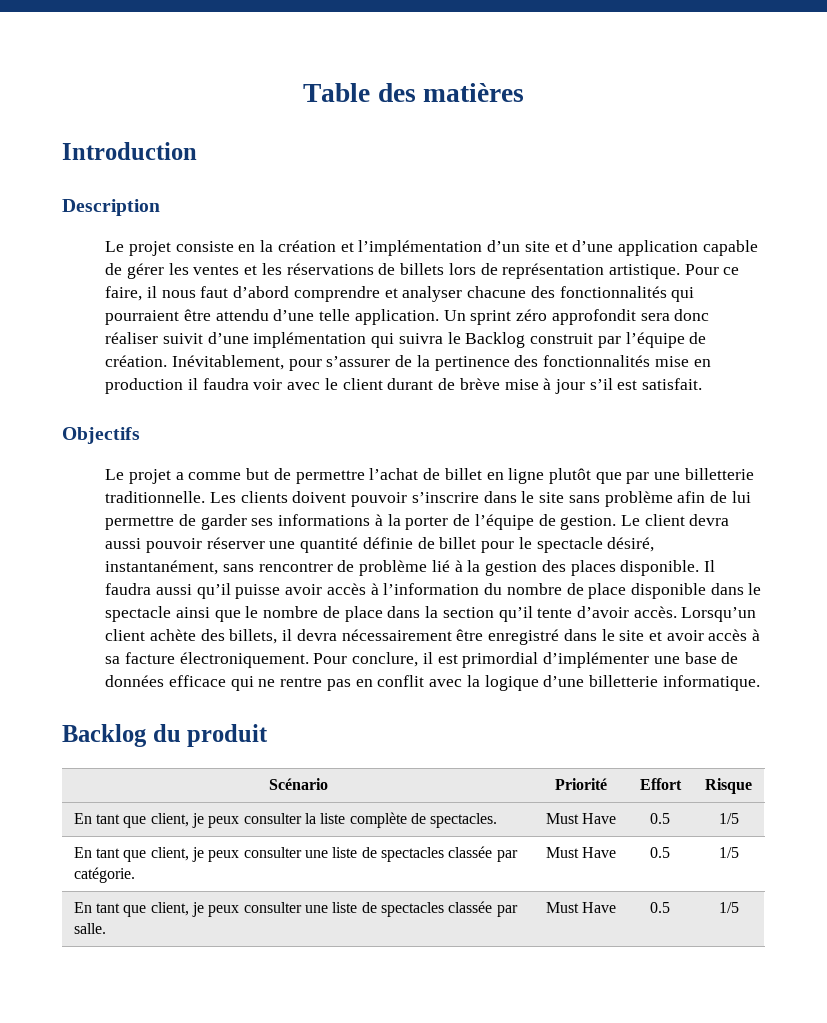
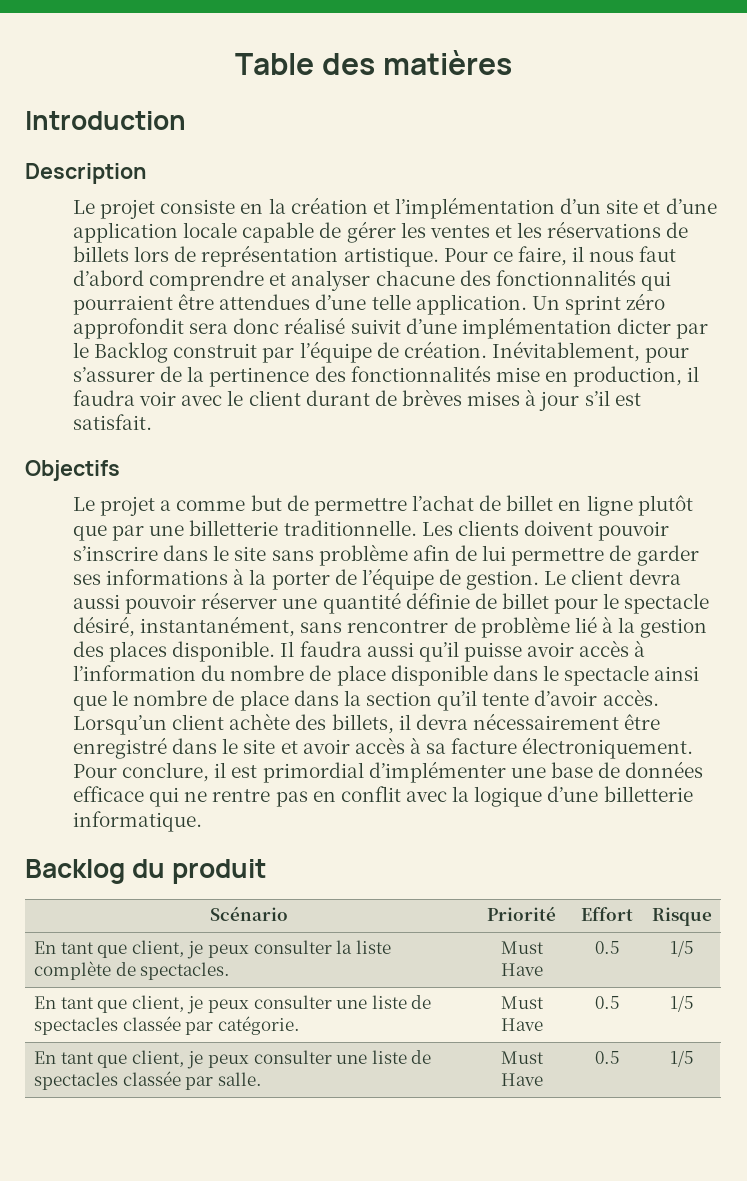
(698, 248) none -> [183,222,238,238] locale
[215,309,269,321] attendu -> [219,294,311,310] attendues
[105,332,159,344] réaliser -> [284,317,346,334] réalisé
[371,333,443,348] qui suivra -> [616,318,709,339] dicter par
[105,378,184,394] production -> [573,366,683,387] production,
[459,378,539,390] brève mise -> [401,389,521,406] brèves mises

